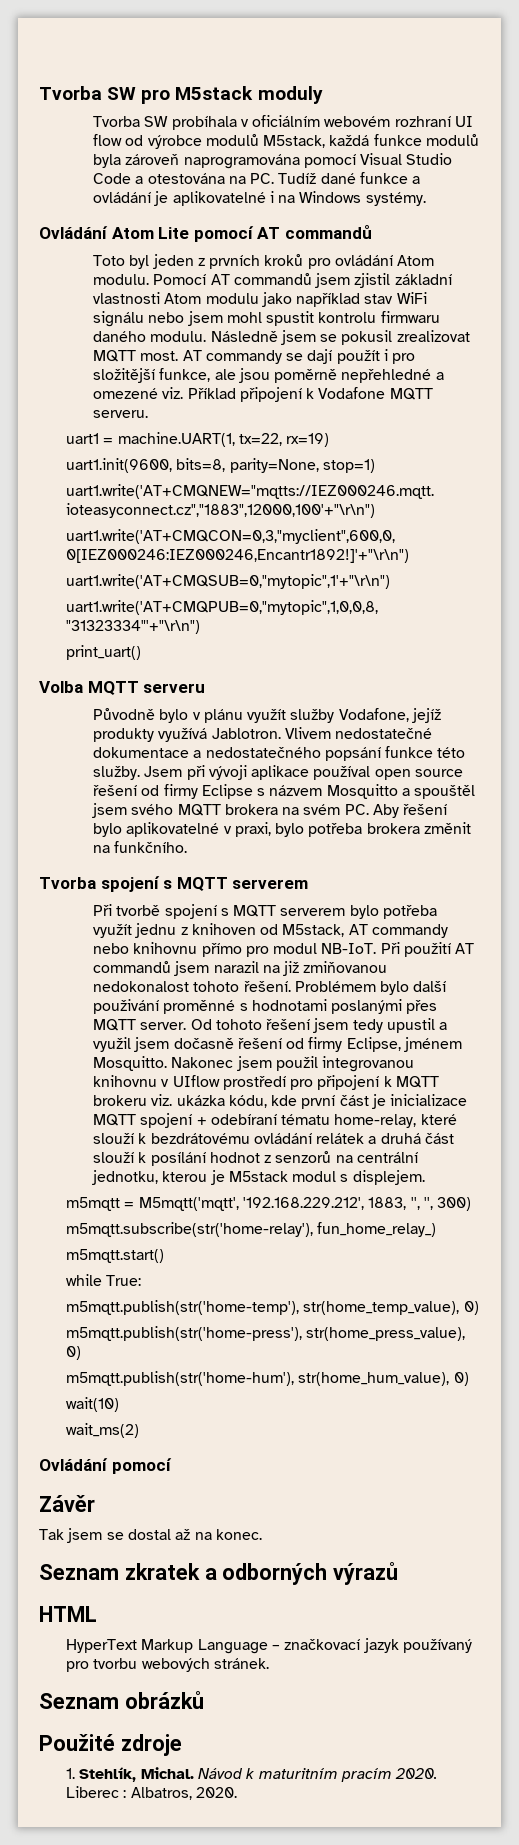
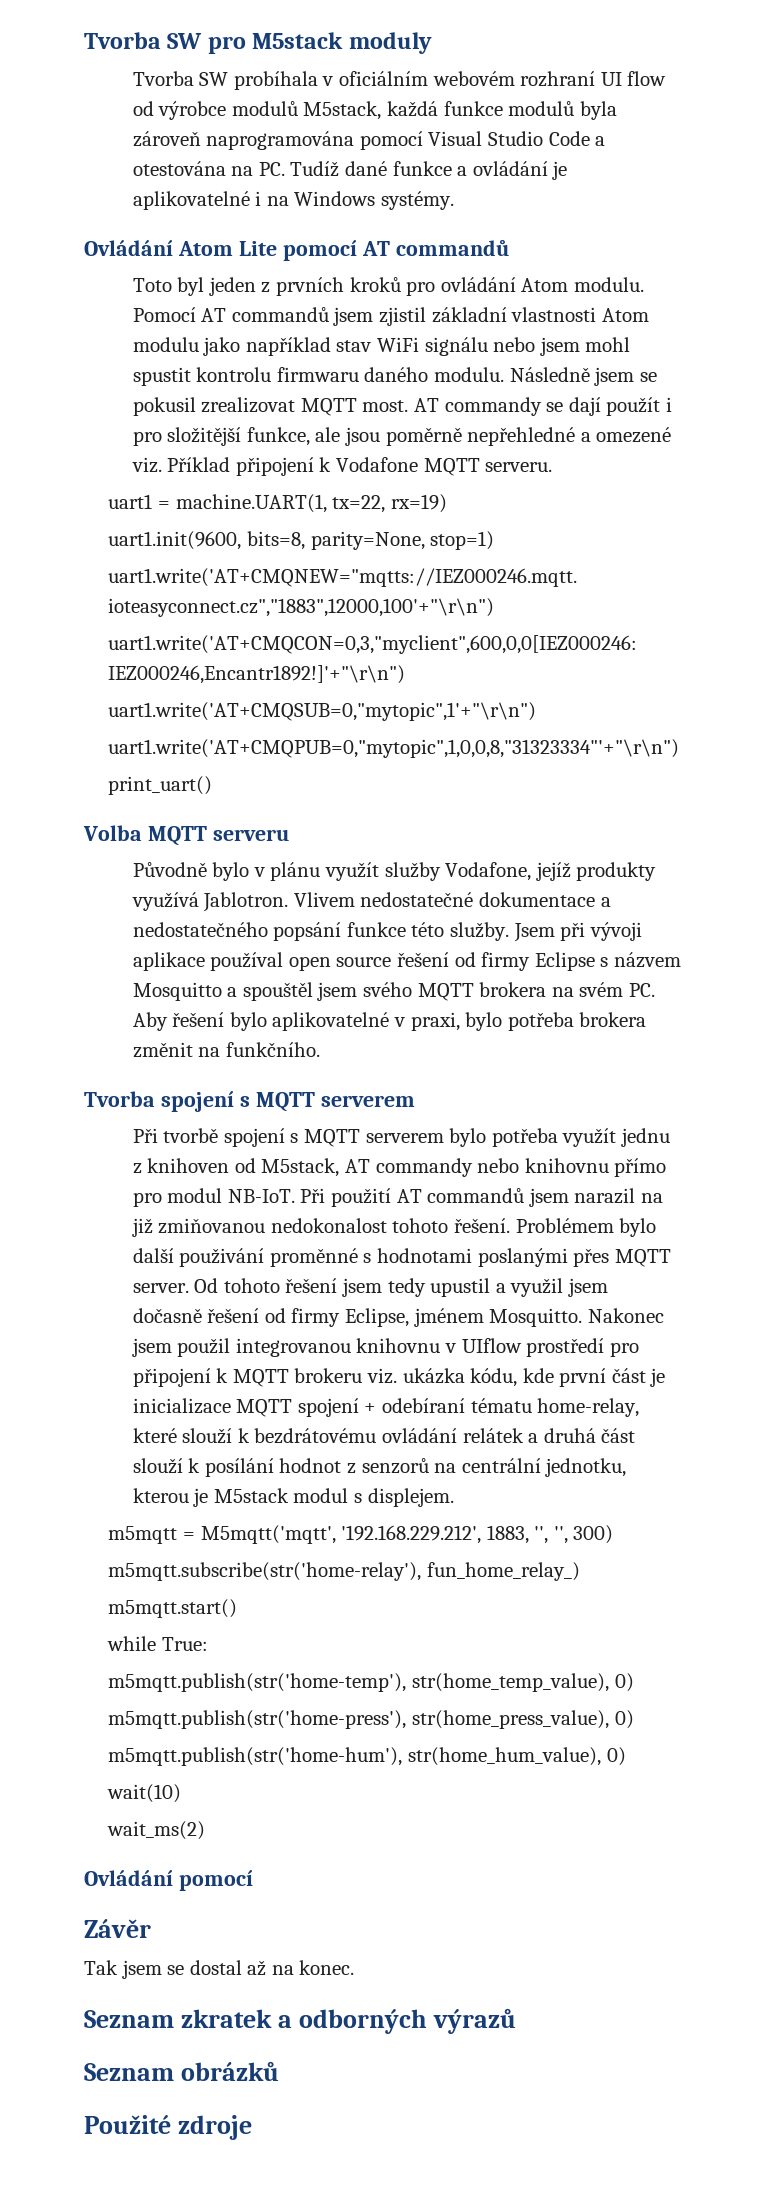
[39,1606,97,1622] [65,1638,472,1654] [65,1658,269,1672] [39,1691,204,1709] [39,1734,182,1756] [65,1767,438,1782] [65,1786,237,1800] HTML // HyperText Markup Language – značkovací jazyk používaný pro tvorbu webových stránek. // Seznam obrázků // Použité zdroje // 1. Stehlík, Michal. Návod k maturitním pracím 2020. Liberec : Albatros, 2020. -> [84,2061,280,2081] [84,2115,253,2140] Seznam obrázků // Použité zdroje

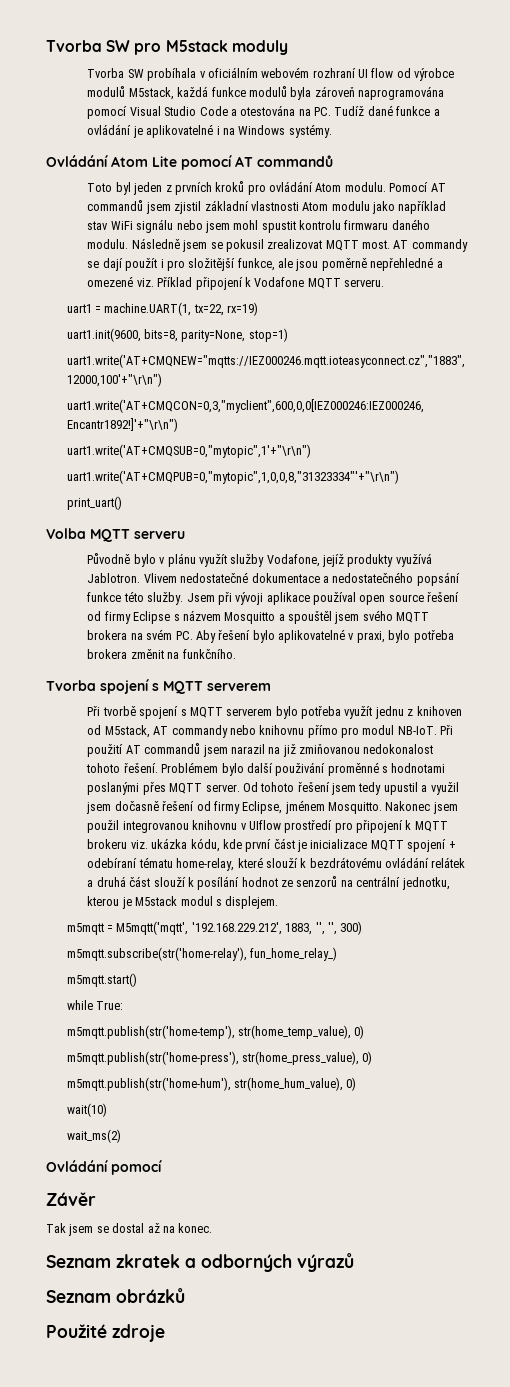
[346,1463,356,1474] z -> [281,880,294,887] ze

